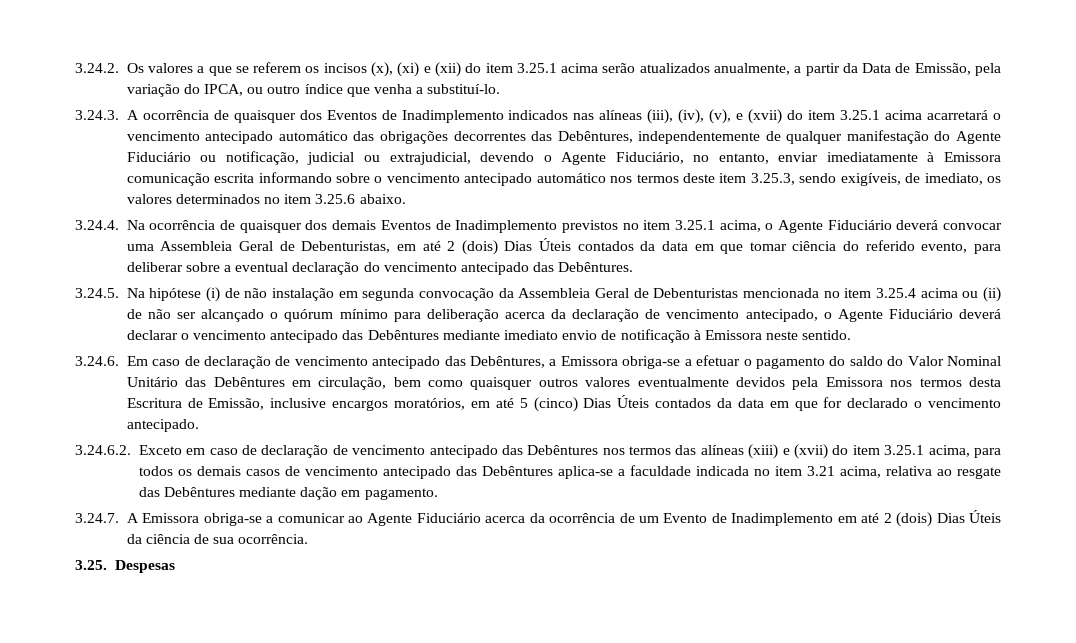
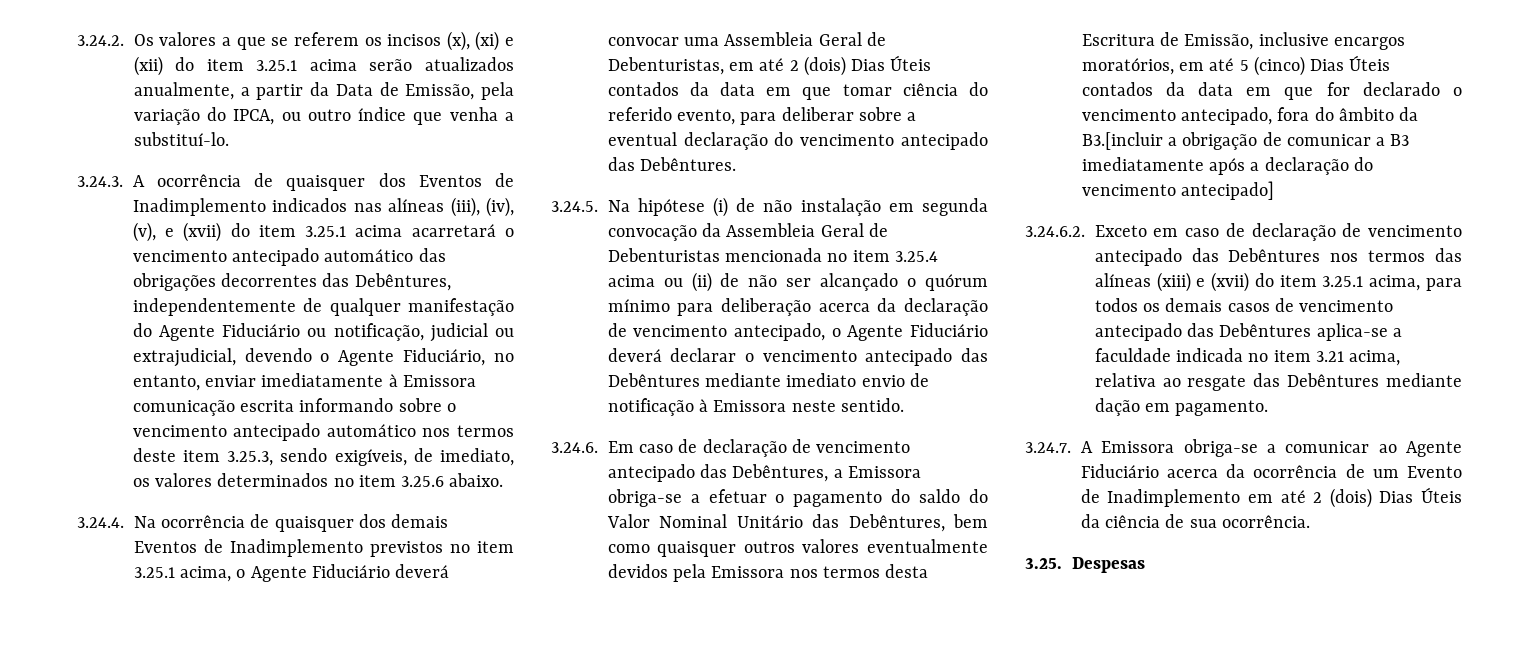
[213,377,387,390] Debêntures em circulação, -> [848,514,945,532] Debêntures,
[126,419,199,432] antecipado. -> [1181,107,1419,125] [1081,132,1410,150] [1081,157,1373,175] [1081,181,1275,200] antecipado, fora do âmbito da B3.[incluir a obrigação de comunicar a B3 imediatamente após a declaração do vencimento antecipado]

